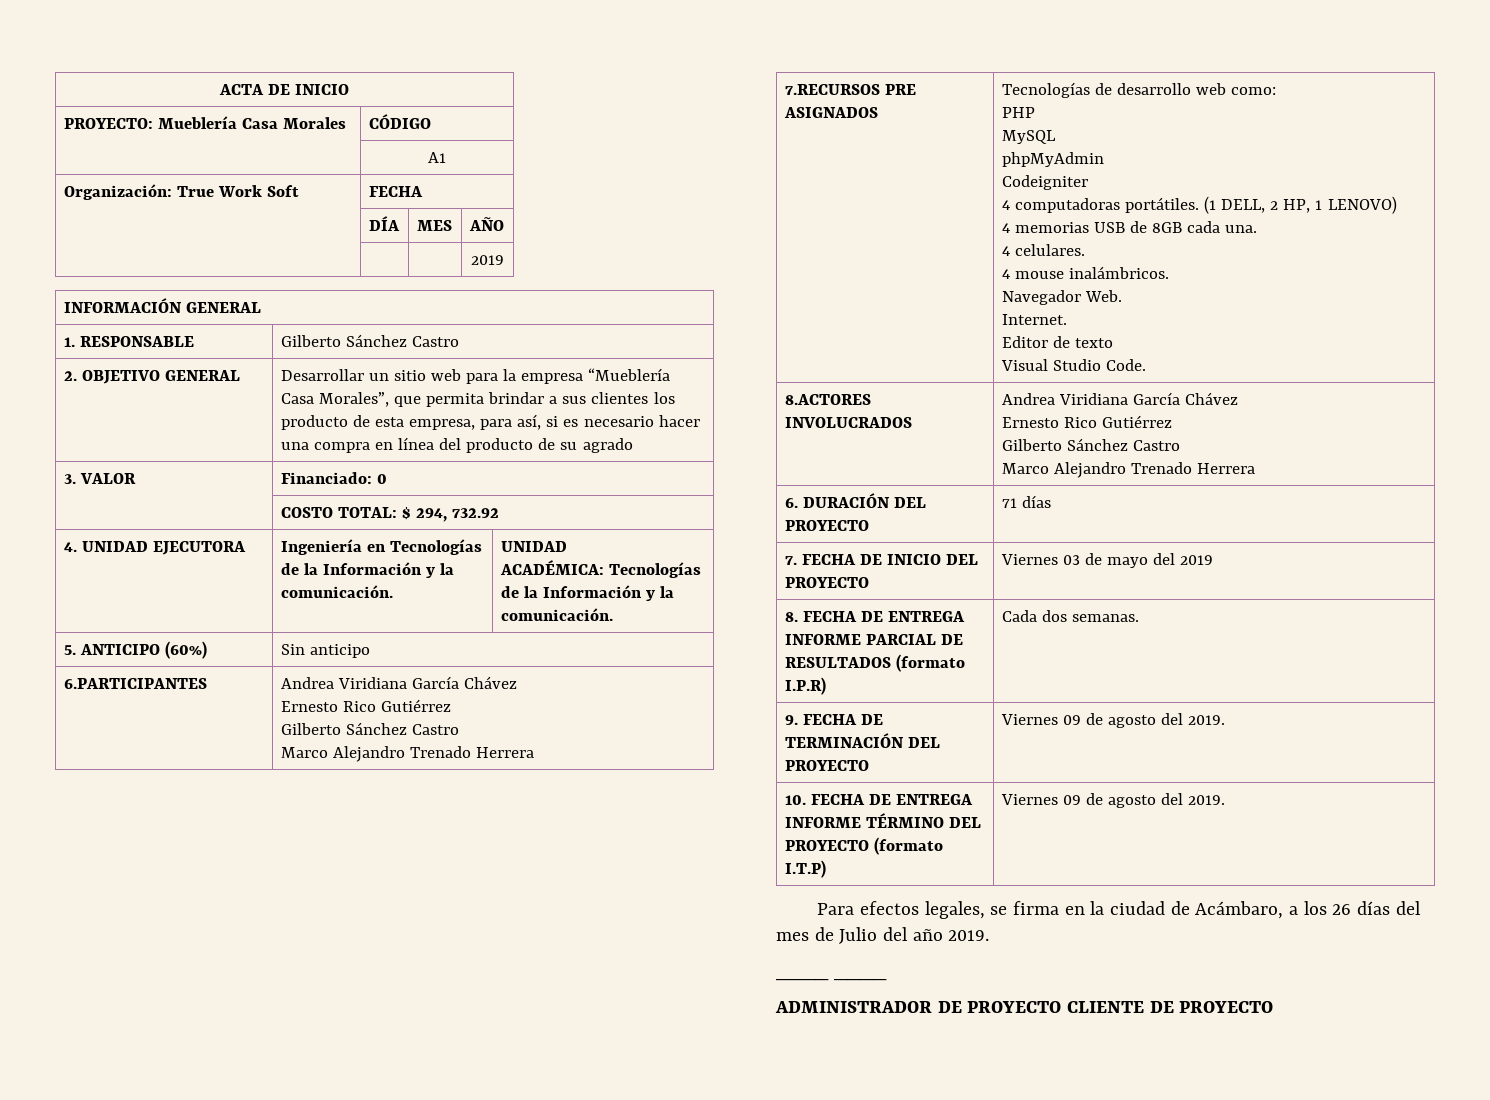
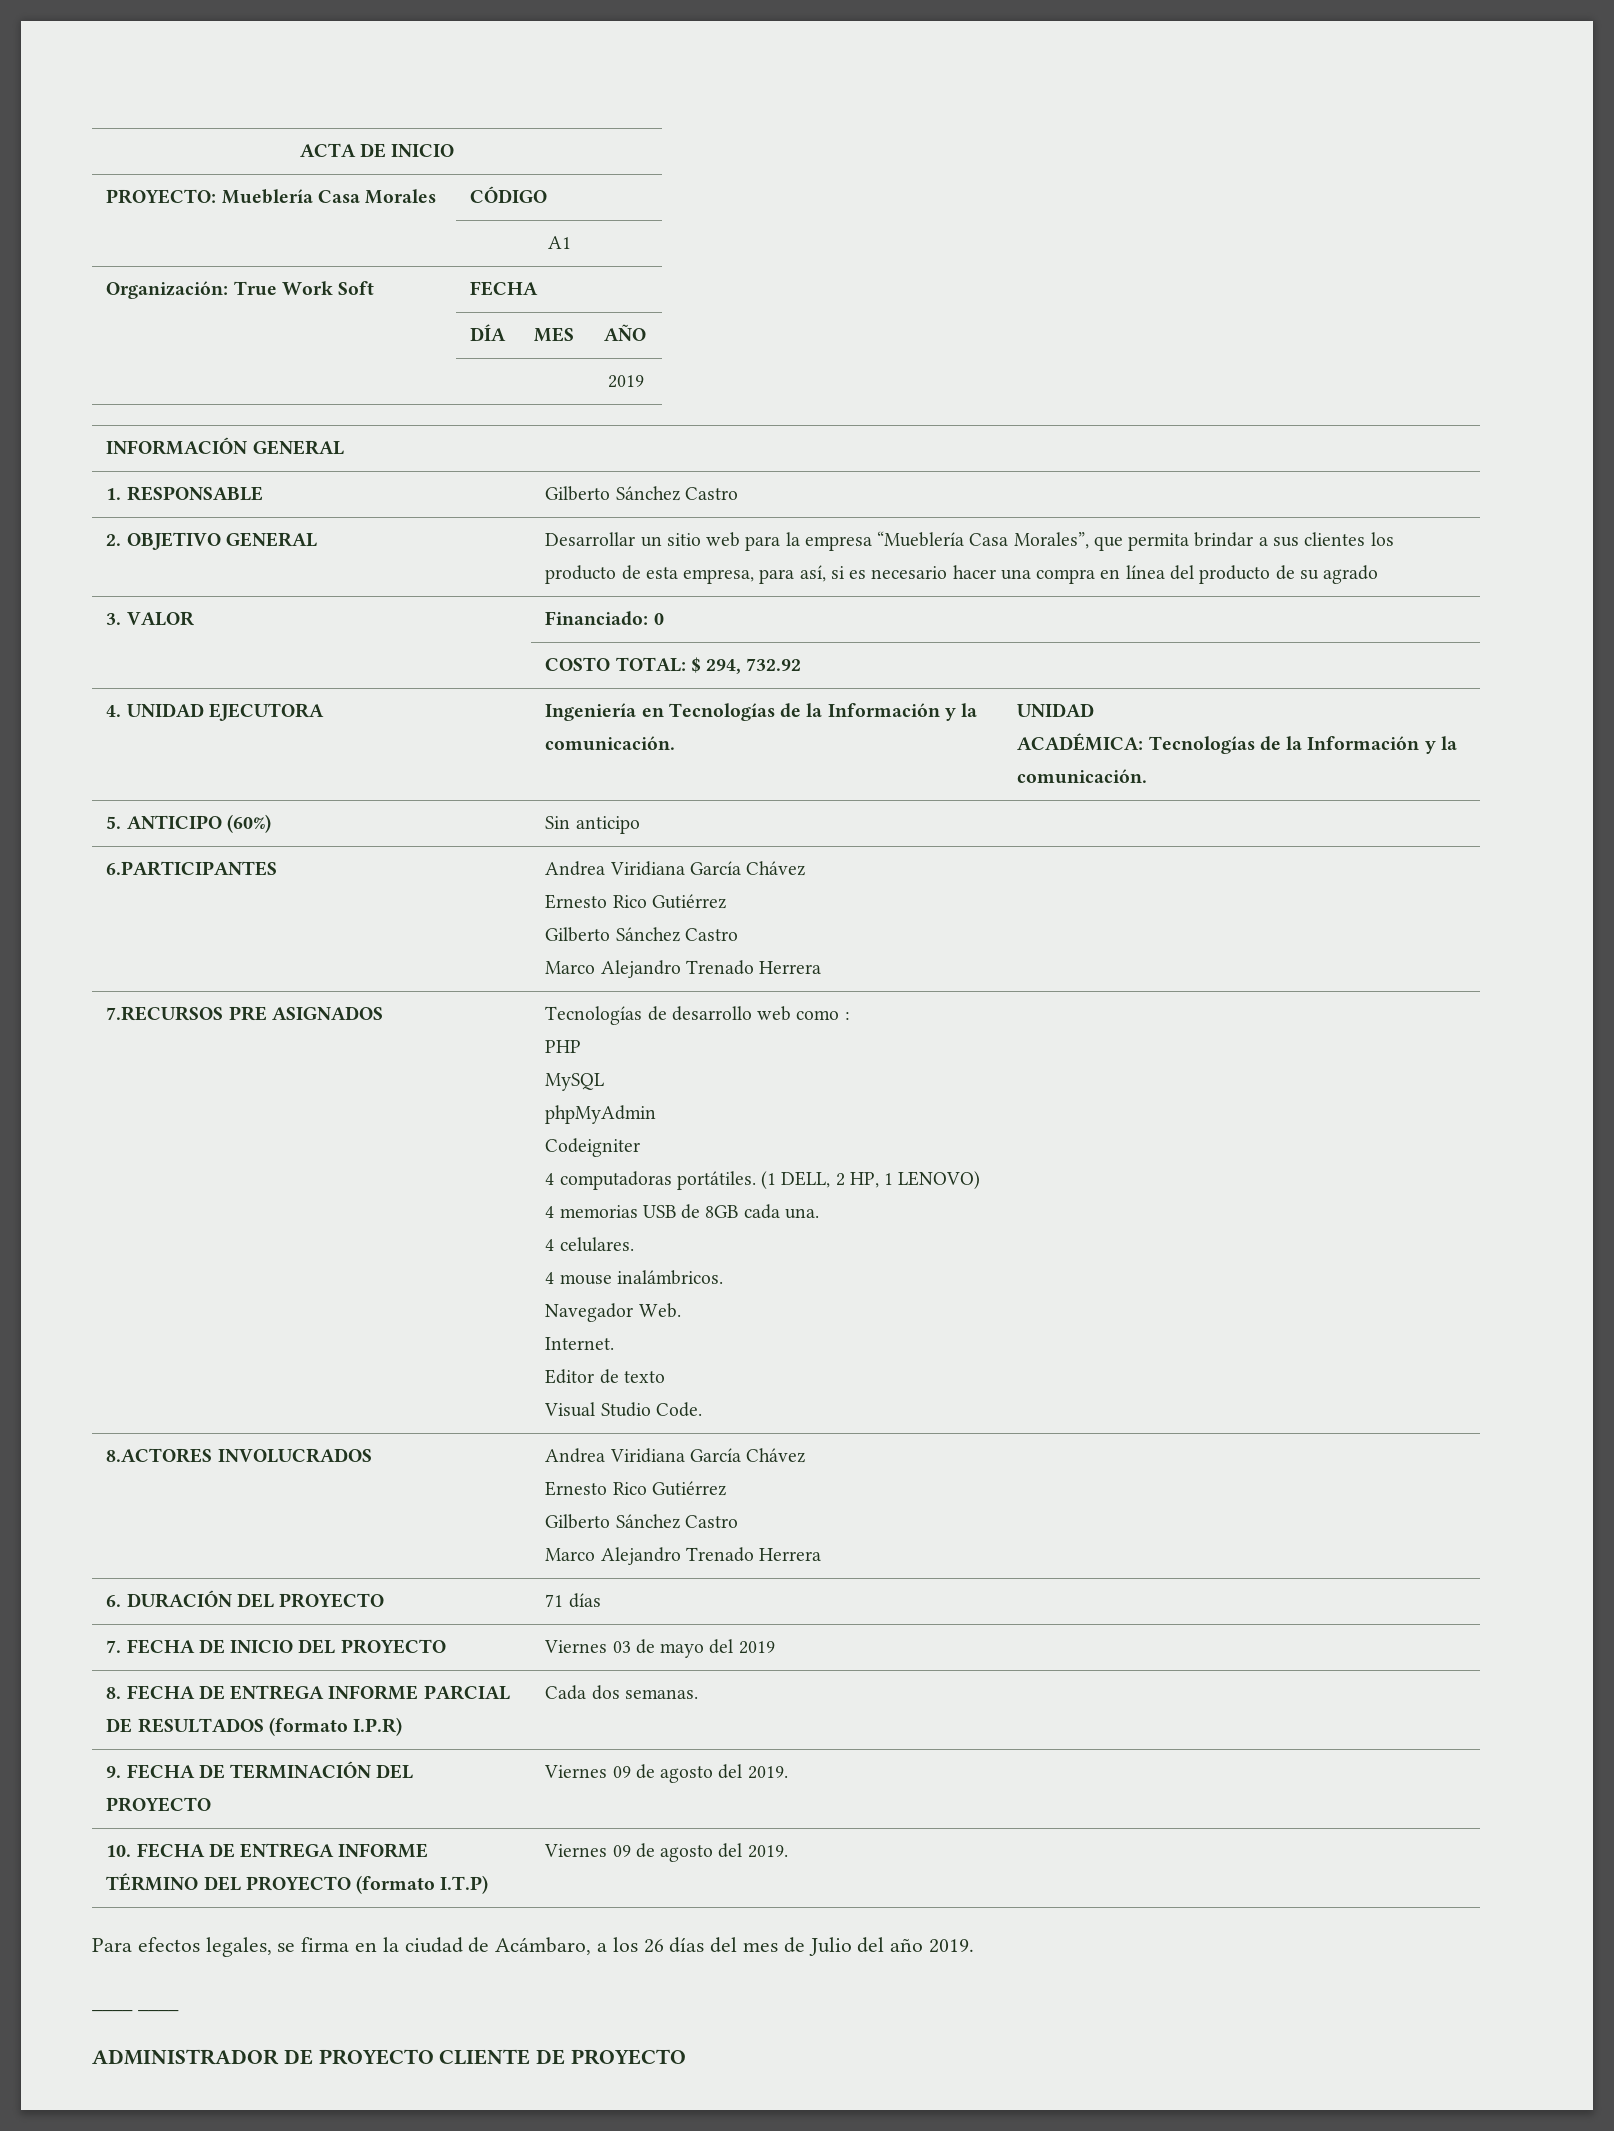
[1231,87,1277,95] como: -> [796,1010,850,1020] como :

